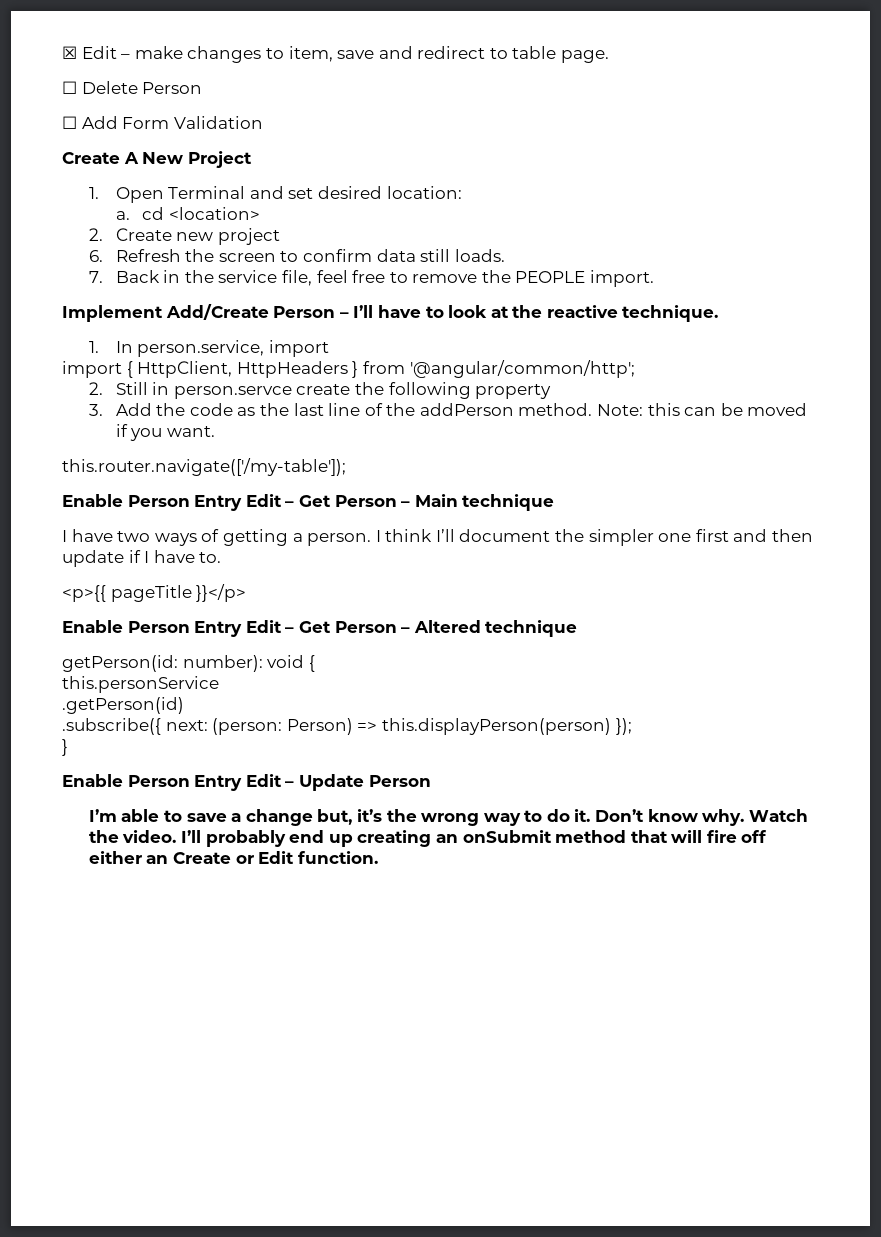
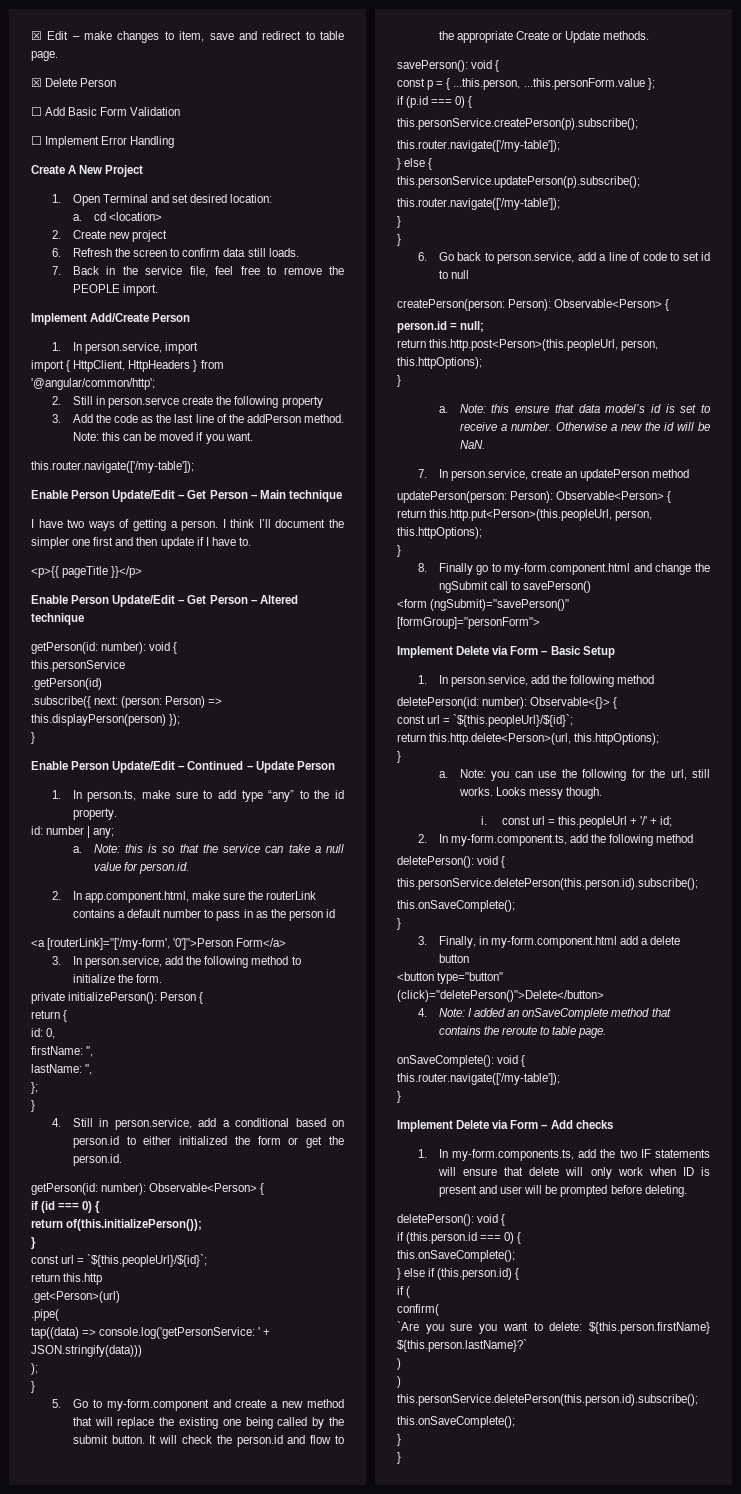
[62,81,77,94] ☐ -> [31,78,42,87] ☒
(118, 122) none -> [68,107,98,116] Basic
(263, 122) none -> [31,136,175,148] // ☐ Implement Error Handling
[339,305,719,322] – I’ll have to look at the reactive technique. -> (191, 317) none
[194,494,282,511] Entry Edit -> [112,490,176,502] Update/Edit
[194,620,282,637] Entry Edit -> [112,595,176,607] Update/Edit
[194,774,282,791] Entry Edit -> [112,761,244,773] Update/Edit – Continued
[88,809,808,826] [88,830,768,847] [88,851,378,864] I’m able to save a change but, it’s the wrong way to do it. Don’t know why. Watch the video. I’ll probably end up creating an onSubmit method that will fire off either an Create or Edit function. -> [51,790,345,802] [72,808,117,820] [31,826,115,838] [72,844,344,853] [93,862,190,874] [51,891,317,903] [72,909,335,921] [31,938,287,950] [51,956,301,968] [72,974,163,983] [31,992,204,1004] [31,1010,68,1022] [31,1028,56,1039] [31,1046,94,1057] [31,1064,93,1075] [31,1082,38,1094] [31,1100,35,1112] [51,1118,344,1130] [72,1136,344,1148] [72,1154,122,1166] [31,1183,265,1195] [31,1201,101,1213] [31,1219,203,1231] [31,1237,36,1249] [31,1254,208,1267] [31,1273,103,1285] [31,1291,120,1303] [31,1309,59,1321] [31,1327,271,1339] [31,1345,142,1357] [31,1363,38,1375] [31,1381,35,1393] [51,1399,344,1411] [72,1417,344,1429] [72,1435,344,1447] [438,31,650,43] [397,60,500,72] [397,78,655,90] [397,96,473,108] [397,118,638,130] [397,140,560,152] [397,158,433,170] [397,176,640,188] [397,198,560,210] [397,216,401,228] [397,234,401,246] [417,252,710,264] [438,270,469,279] [397,299,670,311] [397,321,485,333] [397,339,659,351] [397,357,482,369] [397,375,401,387] [438,404,711,413] [459,422,710,431] [459,440,485,449] [417,469,690,481] [397,491,672,503] [397,509,653,521] [397,527,482,539] [397,545,401,557] [417,563,710,575] [438,581,592,593] [397,599,570,611] [397,617,540,629] [397,646,615,658] [417,675,655,687] [397,697,618,709] [397,714,574,727] [397,733,660,745] [397,751,401,763] [438,769,710,781] [458,787,603,799] [480,816,673,828] [417,834,694,846] [397,856,506,868] [397,878,698,890] [397,900,515,912] [397,918,401,930] [417,936,681,948] [438,954,469,963] [397,972,504,984] [397,990,604,1002] [417,1008,671,1020] [438,1026,607,1038] [397,1055,526,1067] [397,1073,560,1085] [397,1091,401,1103] [397,1120,613,1132] [417,1149,710,1161] [437,1167,710,1179] [438,1185,687,1197] [397,1214,506,1226] [397,1232,522,1244] [397,1250,515,1262] [397,1268,520,1280] [397,1286,411,1298] [397,1304,439,1316] [397,1321,710,1334] [397,1339,527,1352] [397,1358,401,1370] [397,1376,401,1388] [397,1394,698,1406] [397,1416,515,1428] [397,1434,401,1446] [397,1452,401,1464] 1. In person.ts, make sure to add type “any” to the id property. // id: number | any; // a. Note: this is so that the service can take a null value for person.id. // 2. In app.component.html, make sure the routerLink contains a default number to pass in as the person id // <a [routerLink]="['/my-form', '0']">Person Form</a> // 3. In person.service, add the following method to initialize the form. // private initializePerson(): Person { // return { // id: 0, // firstName: '', // lastName: '', // }; // } // 4. Still in person.service, add a conditional based on person.id to either initialized the form or get the person.id. // getPerson(id: number): Observable<Person> { // if (id === 0) { // return of(this.initializePerson()); // } // const url = `${this.peopleUrl}/${id}`; // return this.http // .get<Person>(url) // .pipe( // tap((data) => console.log('getPersonService: ' + JSON.stringify(data))) // ); // } // 5. Go to my-form.component and create a new method that will replace the existing one being called by the submit button. It will check the person.id and flow to the appropriate Create or Update methods. // savePerson(): void { // const p = { ...this.person, ...this.personForm.value }; // if (p.id === 0) { // this.personService.createPerson(p).subscribe(); // this.router.navigate(['/my-table']); // } else { // this.personService.updatePerson(p).subscribe(); // this.router.navigate(['/my-table']); // } // } // 6. Go back to person.service, add a line of code to set id to null // createPerson(person: Person): Observable<Person> { // person.id = null; // return this.http.post<Person>(this.peopleUrl, person, this.httpOptions); // } // a. Note: this ensure that data model’s id is set to receive a number. Otherwise a new the id will be NaN. // 7. In person.service, create an updatePerson method // updatePerson(person: Person): Observable<Person> { // return this.http.put<Person>(this.peopleUrl, person, this.httpOptions); // } // 8. Finally go to my-form.component.html and change the ngSubmit call to savePerson() // <form (ngSubmit)="savePerson()" [formGroup]="personForm"> // Implement Delete via Form – Basic Setup // 1. In person.service, add the following method // deletePerson(id: number): Observable<{}> { // const url = `${this.peopleUrl}/${id}`; // return this.http.delete<Person>(url, this.httpOptions); // } // a. Note: you can use the following for the url, still works. Looks messy though. // i. const url = this.peopleUrl + '/' + id; // 2. In my-form.component.ts, add the following method // deletePerson(): void { // this.personService.deletePerson(this.person.id).subscribe(); // this.onSaveComplete(); // } // 3. Finally, in my-form.component.html add a delete button // <button type="button" (click)="deletePerson()">Delete</button> // 4. Note: I added an onSaveComplete method that contains the reroute to table page. // onSaveComplete(): void { // this.router.navigate(['/my-table']); // } // Implement Delete via Form – Add checks // 1. In my-form.components.ts, add the two IF statements will ensure that delete will only work when ID is present and user will be prompted before deleting. // deletePerson(): void { // if (this.person.id === 0) { // this.onSaveComplete(); // } else if (this.person.id) { // if ( // confirm( // `Are you sure you want to delete: ${this.person.firstName} ${this.person.lastName}?` // ) // ) // this.personService.deletePerson(this.person.id).subscribe(); // this.onSaveComplete(); // } // }

